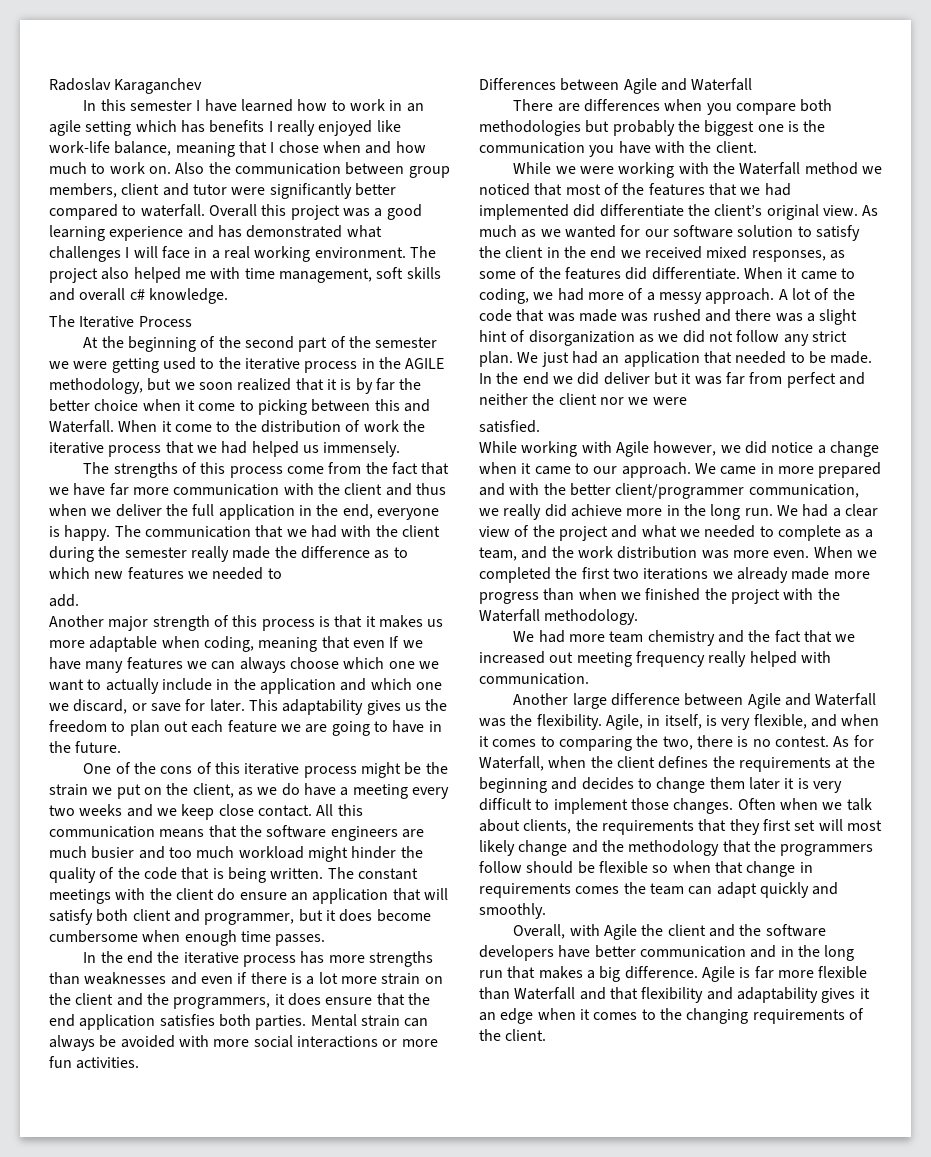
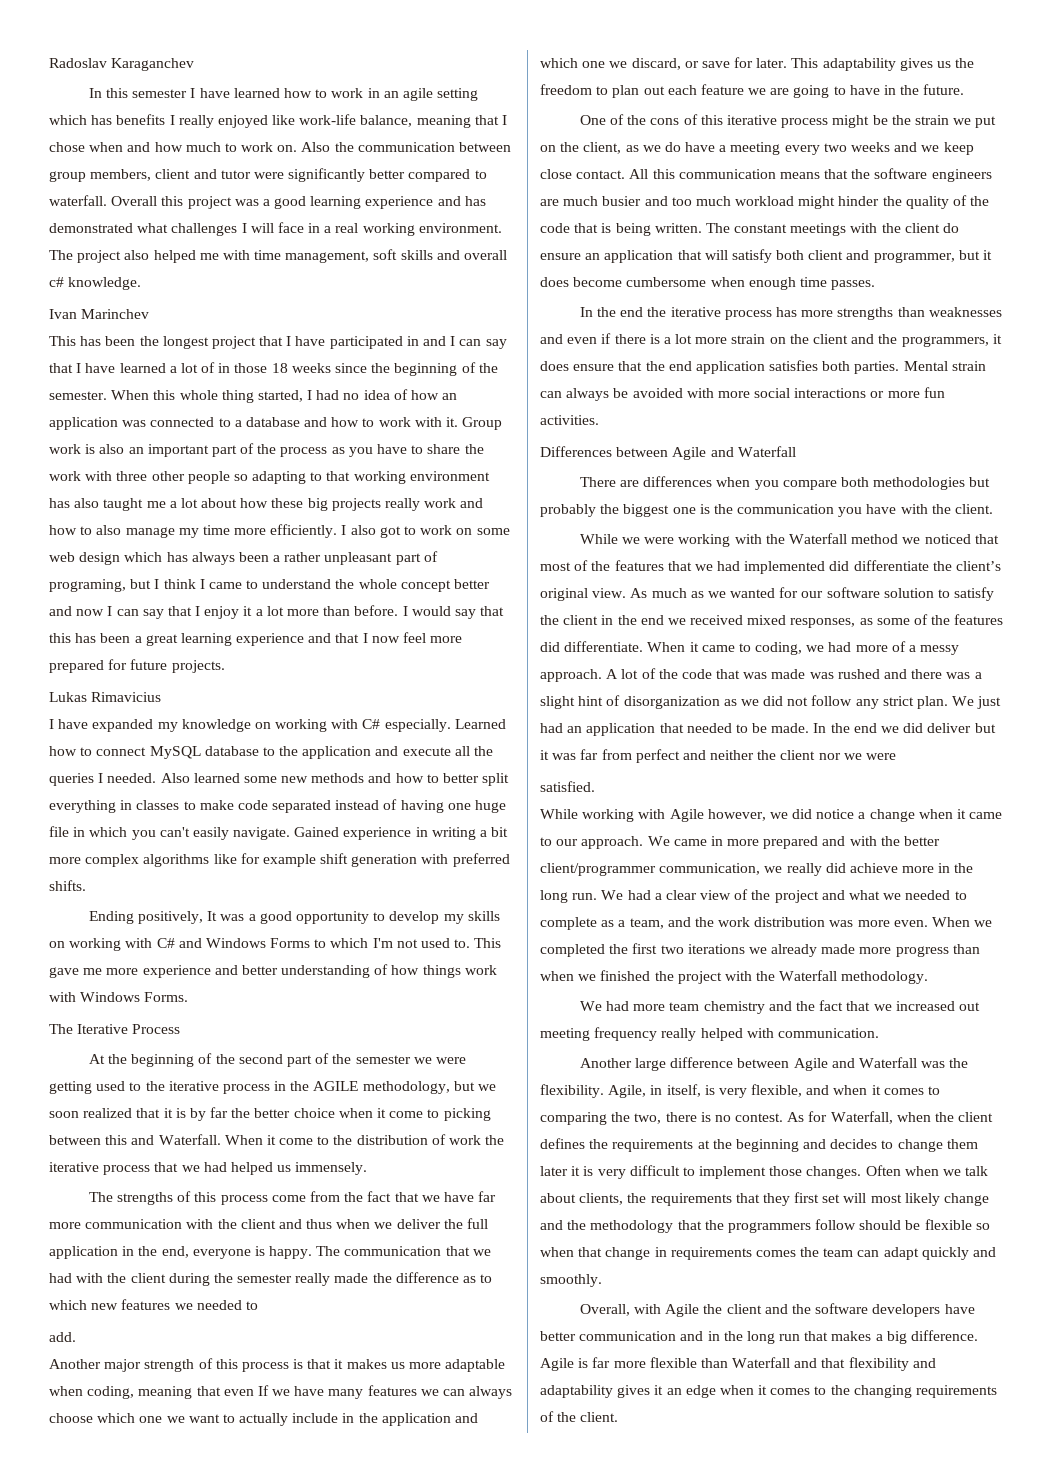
(228, 296) none -> [49,309,150,319] [49,336,507,349] [49,362,498,376] [49,389,458,403] [49,417,503,430] [49,443,484,457] [49,471,490,484] [49,498,484,511] [49,524,510,538] [49,551,438,565] [49,579,491,592] [49,605,505,619] [49,632,463,646] [49,659,225,673] [49,692,162,702] [49,719,506,732] [49,746,494,759] [49,773,510,786] [49,799,507,813] [49,826,509,840] [49,853,510,867] [49,880,86,891] [88,911,500,924] [49,938,502,951] [49,964,497,978] [49,992,189,1002] // Ivan Marinchev // This has been the longest project that I have participated in and I can say that I have learned a lot of in those 18 weeks since the beginning of the semester. When this whole thing started, I had no idea of how an application was connected to a database and how to work with it. Group work is also an important part of the process as you have to share the work with three other people so adapting to that working environment has also taught me a lot about how these big projects really work and how to also manage my time more efficiently. I also got to work on some web design which has always been a rather unpleasant part of programing, but I think I came to understand the whole concept better and now I can say that I enjoy it a lot more than before. I would say that this has been a great learning experience and that I now feel more prepared for future projects. // Lukas Rimavicius // I have expanded my knowledge on working with C# especially. Learned how to connect MySQL database to the application and execute all the queries I needed. Also learned some new methods and how to better split everything in classes to make code separated instead of having one huge file in which you can't easily navigate. Gained experience in writing a bit more complex algorithms like for example shift generation with preferred shifts. // Ending positively, It was a good opportunity to develop my skills on working with C# and Windows Forms to which I'm not used to. This gave me more experience and better understanding of how things work with Windows Forms.

